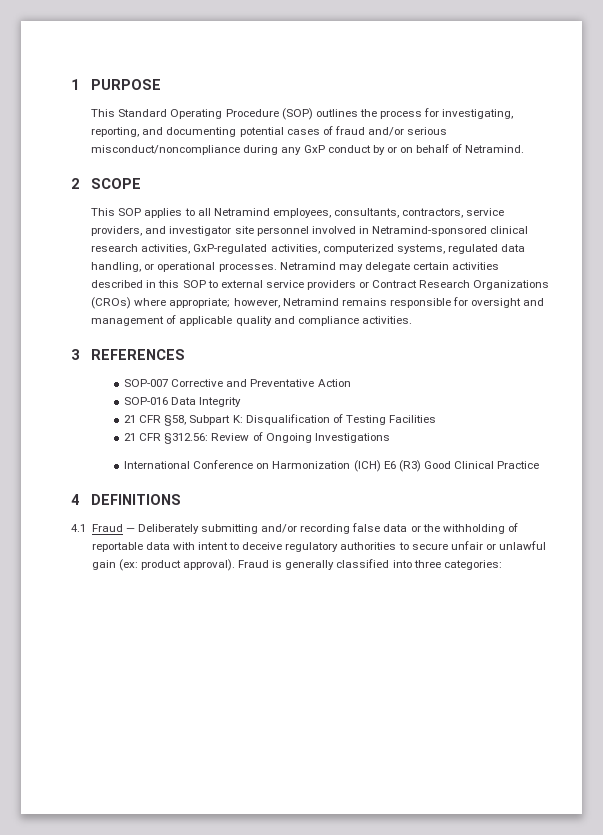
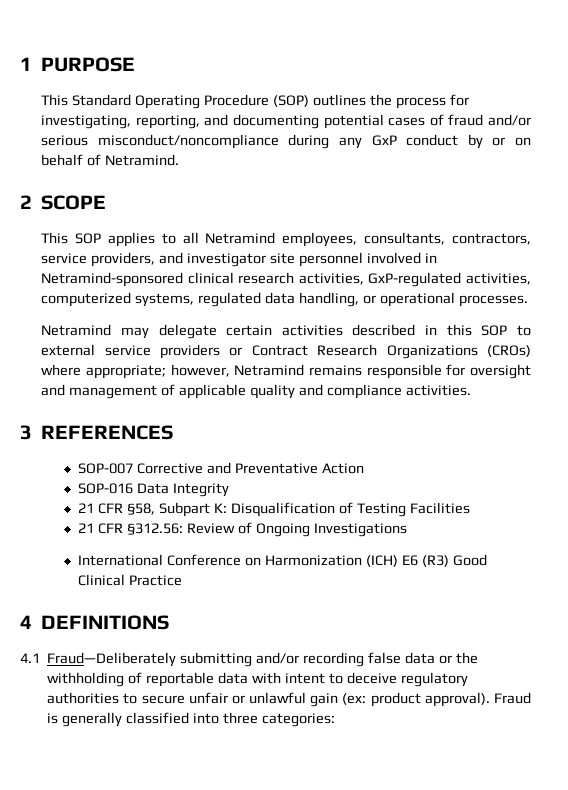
(277, 267) none -> (528, 301) //
[91,524,199,534] Fraud — Deliberately -> [47,652,177,667] Fraud—Deliberately

